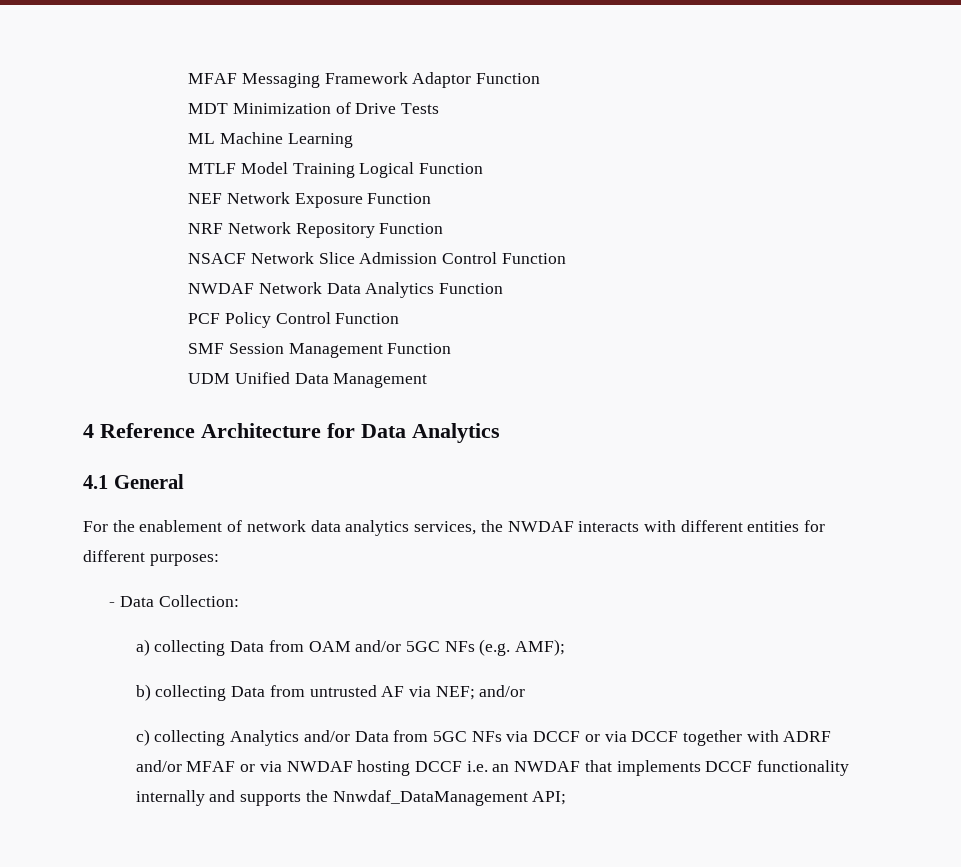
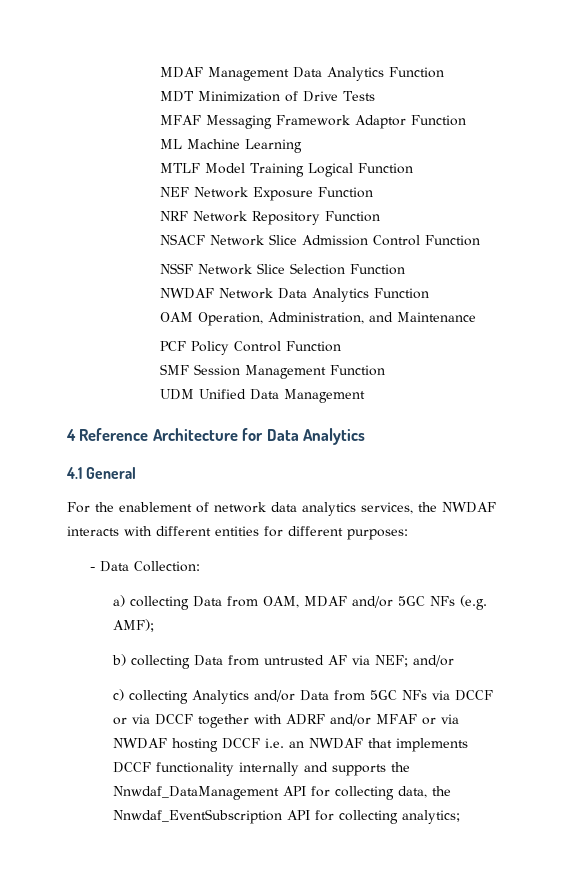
[188,72,472,88] MFAF Messaging Framework Adaptor -> [159,67,384,81] MDAF Management Data Analytics
(440, 108) none -> [159,115,466,129] // MFAF Messaging Framework Adaptor Function
(566, 258) none -> [159,263,405,275] // NSSF Network Slice Selection Function
(504, 288) none -> [159,312,476,326] // OAM Operation, Administration, and Maintenance
[308,641,351,652] OAM -> [263,596,348,608] OAM, MDAF
[532,791,567,805] API; -> [283,786,452,800] [113,809,461,824] API for collecting data, the Nnwdaf_EventSubscription API for collecting analytics;

